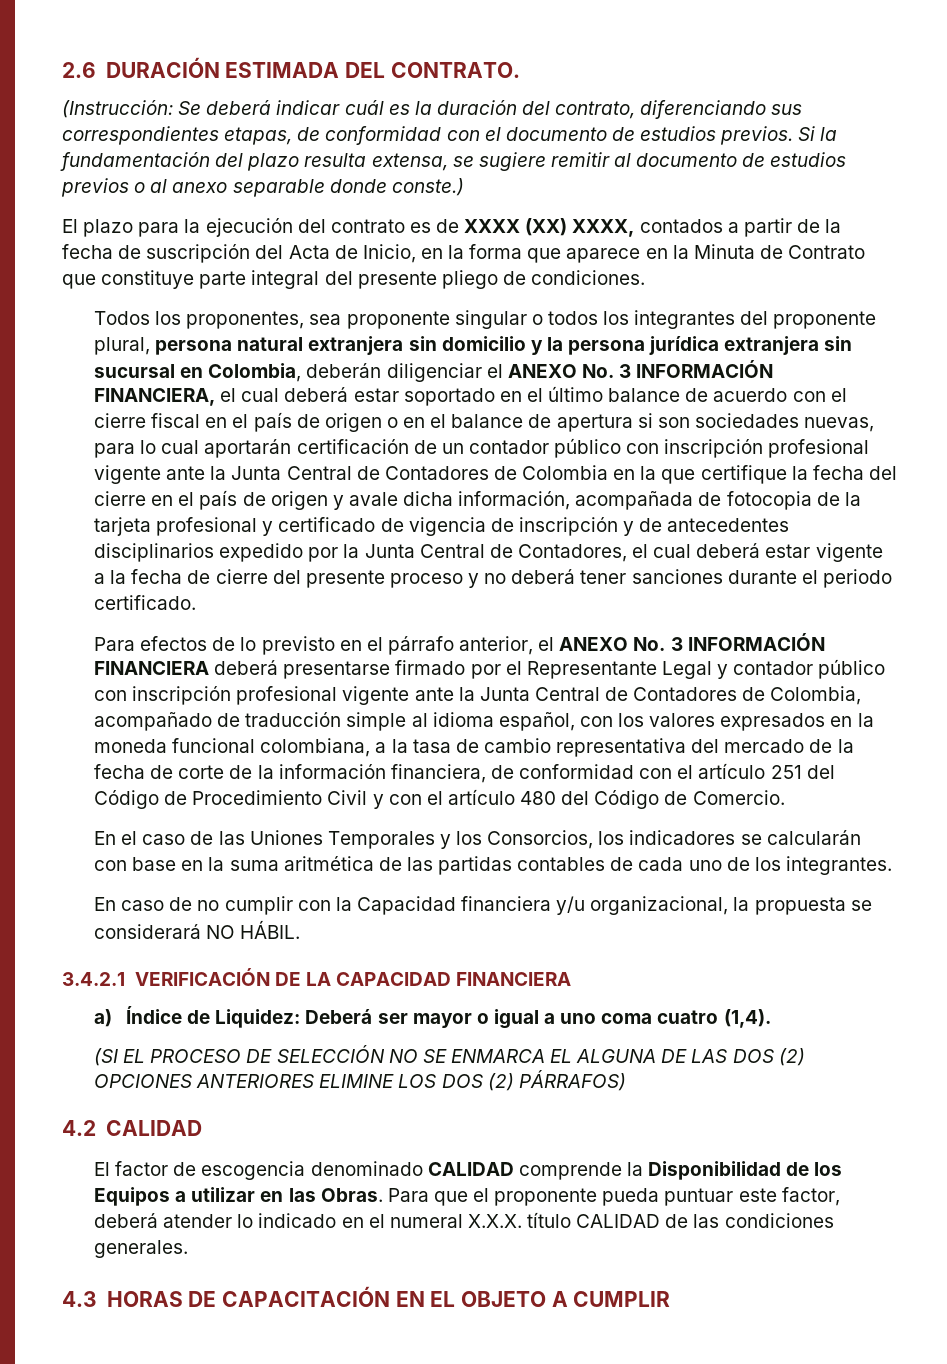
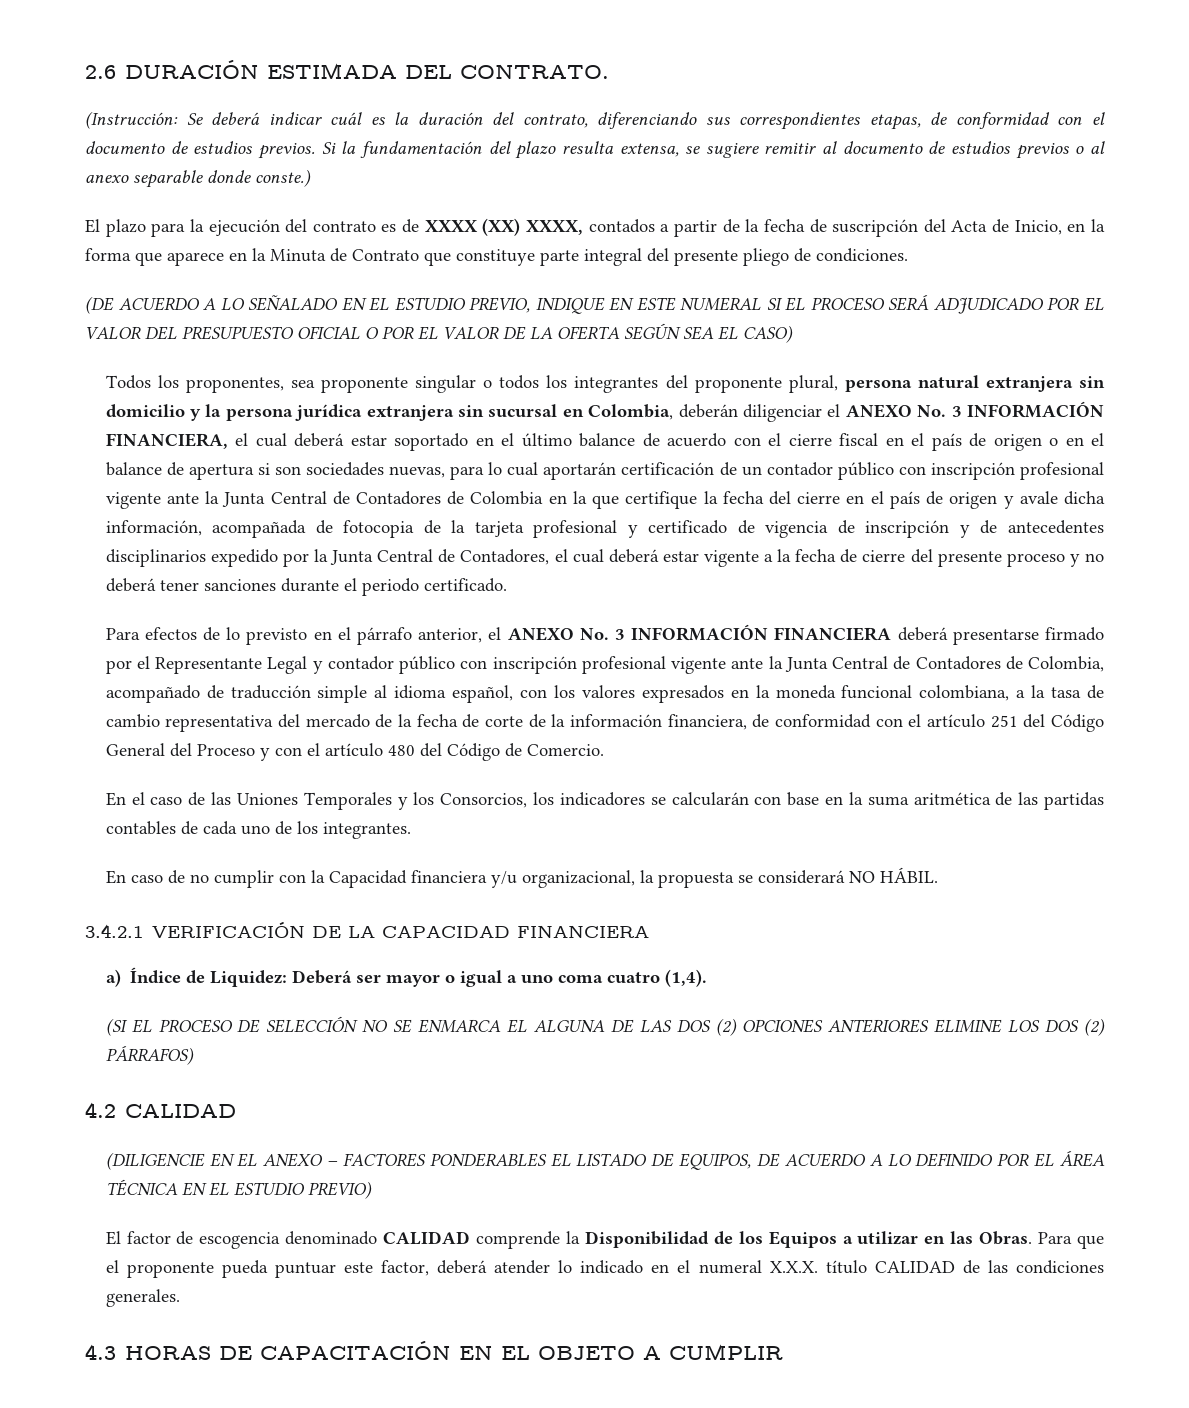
(646, 277) none -> [85,295,1104,314] [85,323,793,343] // (DE ACUERDO A LO SEÑALADO EN EL ESTUDIO PREVIO, INDIQUE EN ESTE NUMERAL SI EL PROCESO SERÁ ADJUDICADO POR EL VALOR DEL PRESUPUESTO OFICIAL O POR EL VALOR DE LA OFERTA SEGÚN SEA EL CASO)
[164,790,368,805] de Procedimiento Civil -> [105,743,255,757] General del Proceso
(202, 1128) none -> [105,1151,1106,1170] [105,1179,372,1199] // (DILIGENCIE EN EL ANEXO – FACTORES PONDERABLES EL LISTADO DE EQUIPOS, DE ACUERDO A LO DEFINIDO POR EL ÁREA TÉCNICA EN EL ESTUDIO PREVIO)

